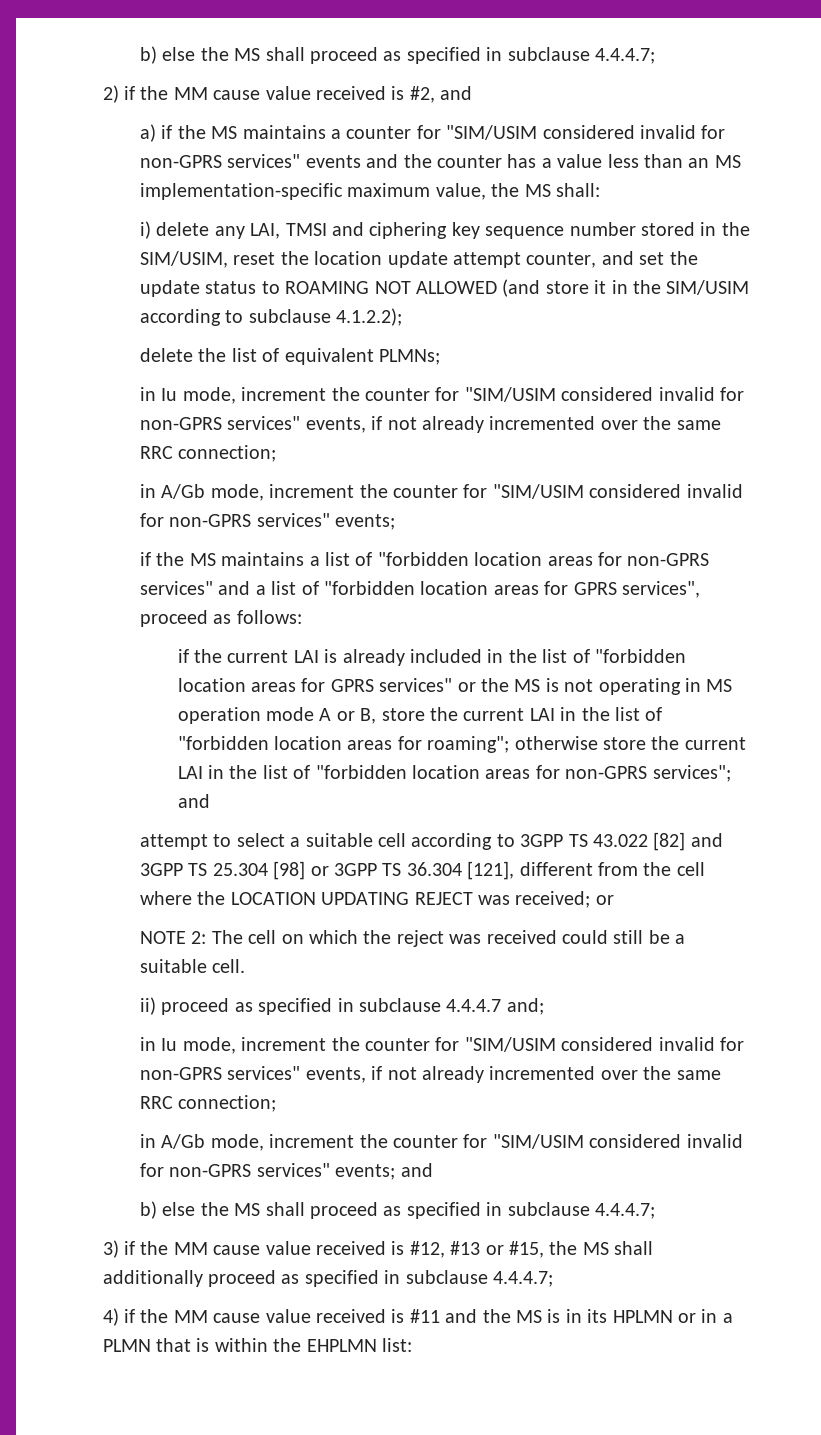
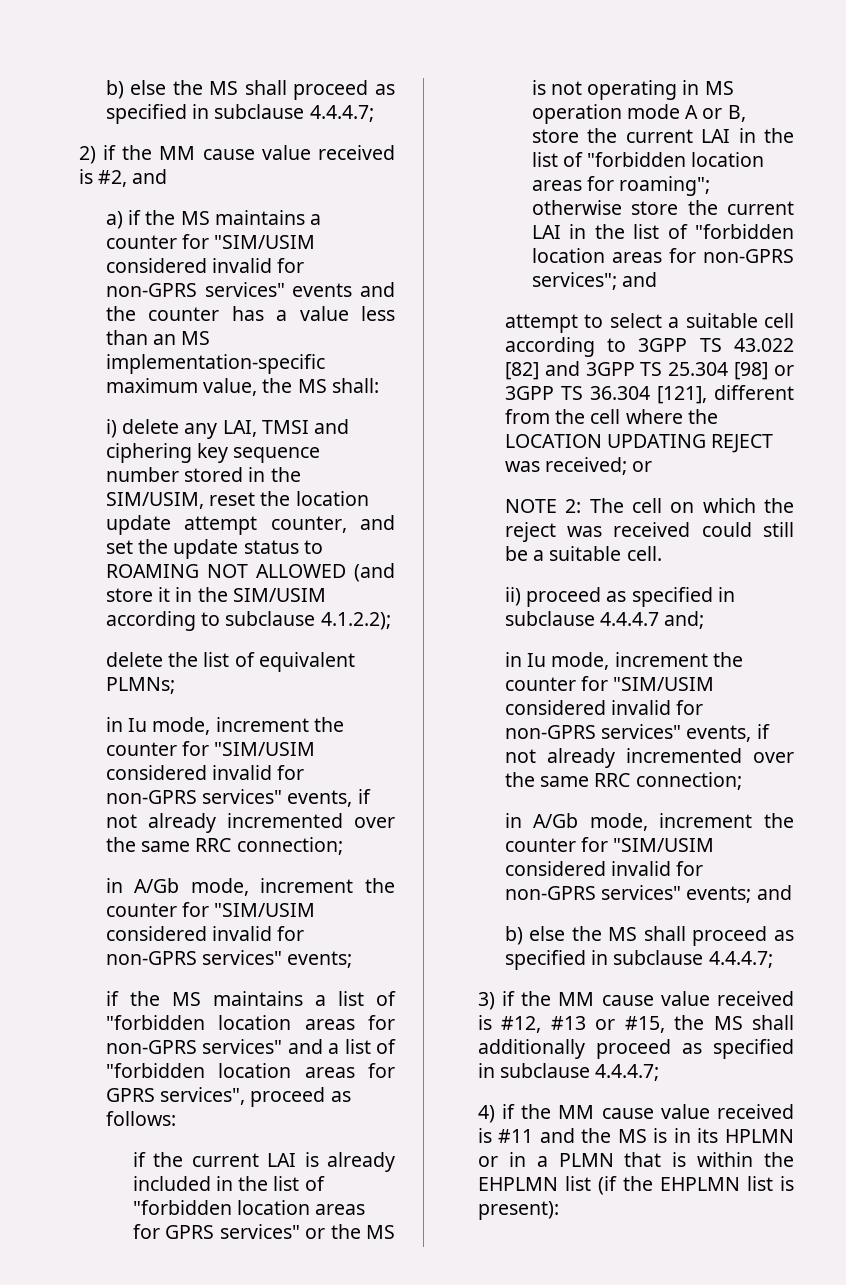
[381,1338,412,1352] list: -> [564,1176,794,1195] [477,1201,559,1220] list (if the EHPLMN list is present):

